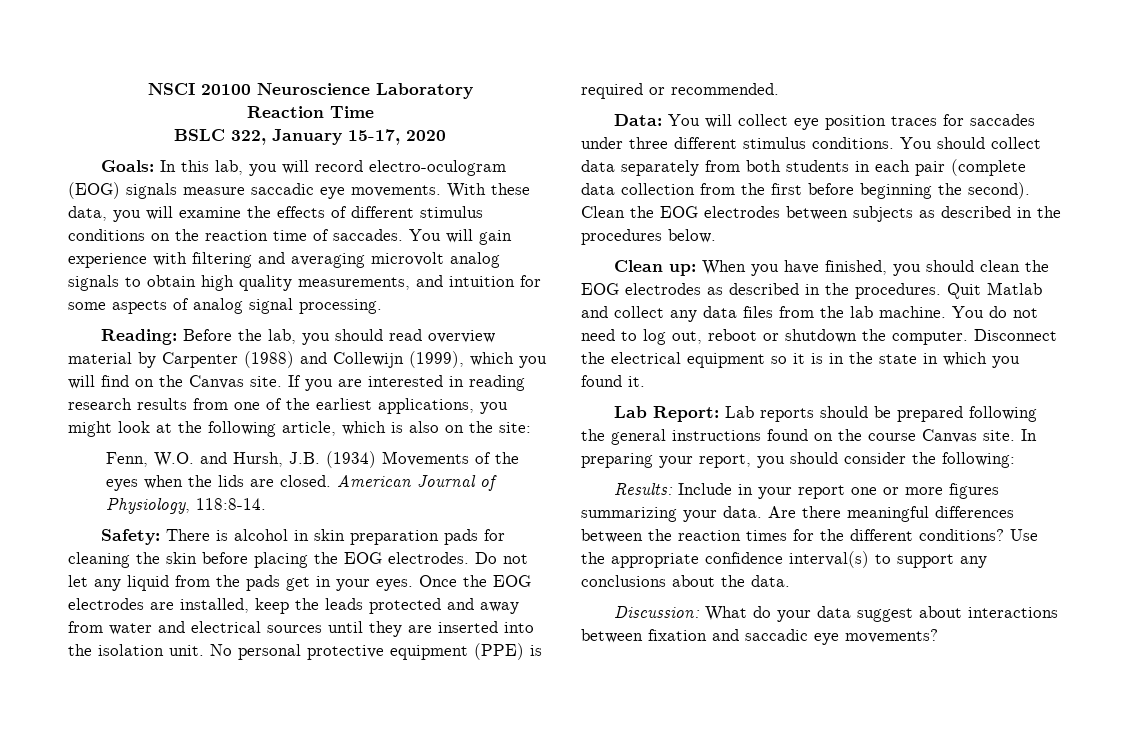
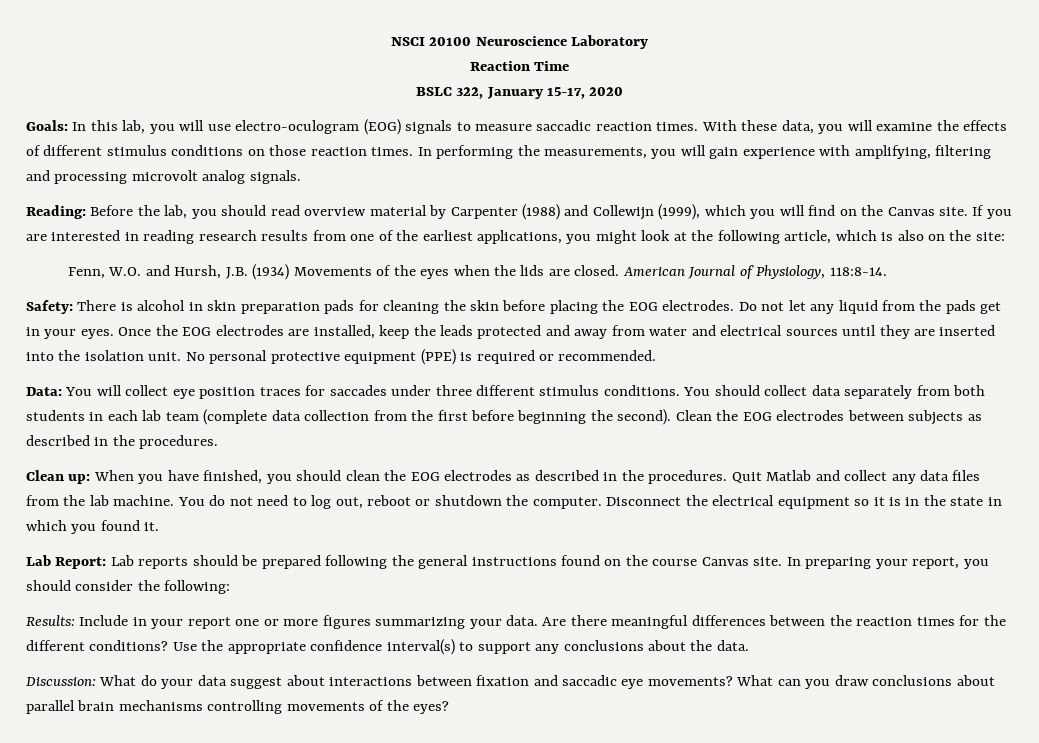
[314,160,363,172] record -> [207,124,231,131] use
(177, 191) none -> [456,122,471,131] to
[320,185,441,199] eye movements. -> [595,122,699,131] reaction times.
[175,229,441,241] the reaction time of saccades. You -> [269,145,677,159] those reaction times. In performing the measurements, you
(187, 259) none -> [854,145,931,159] amplifying,
[291,253,365,268] averaging -> [54,172,128,184] processing
[68,275,541,291] [68,298,382,314] signals to obtain high quality measurements, and intuition for some aspects of analog signal processing. -> [249,170,301,184] signals.
[915,161,945,176] pair -> [142,410,199,421] lab team
[581,229,716,245] procedures below. -> [139,435,219,449] procedures.
(938, 636) none -> [736,675,995,689] [26,700,450,714] What can you draw conclusions about parallel brain mechanisms controlling movements of the eyes?

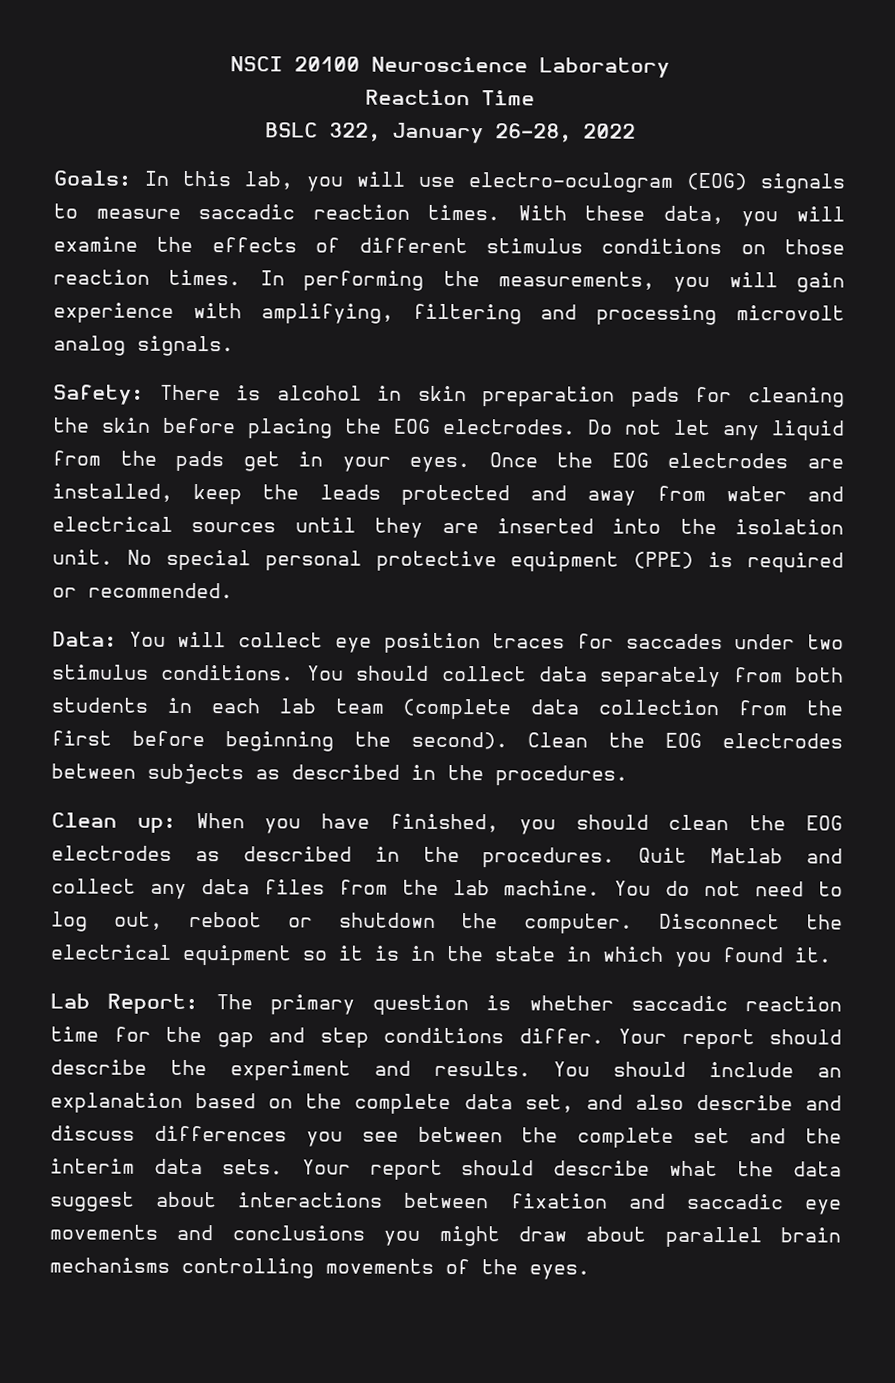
[546,87,624,99] 15-17, 2020 -> [494,123,636,143] 26-28, 2022
[26,204,1012,220] [26,230,1005,244] [67,264,887,280] // Reading: Before the lab, you should read overview material by Carpenter (1988) and Collewijn (1999), which you will find on the Canvas site. If you are interested in reading research results from one of the earliest applications, you might look at the following article, which is also on the site: // Fenn, W.O. and Hursh, J.B. (1934) Movements of the eyes when the lids are closed. American Journal of Physiology, 118:8-14. -> (234, 346) none
(205, 356) none -> [165,549,251,571] special
[435,385,536,396] three different -> [807,634,845,650] two
[110,555,989,569] [26,580,231,594] [26,615,1006,629] [26,639,749,655] [26,675,194,689] Lab reports should be prepared following the general instructions found on the course Canvas site. In preparing your report, you should consider the following: // Results: Include in your report one or more figures summarizing your data. Are there meaningful differences between the reaction times for the different conditions? Use the appropriate confidence interval(s) to support any conclusions about the data. // Discussion: What do your -> [215,994,842,1016] [50,1026,842,1050] [50,1059,842,1081] [50,1092,843,1115] [50,1125,843,1148] [50,1158,775,1180] The primary question is whether saccadic reaction time for the gap and step conditions differ. Your report should describe the experiment and results. You should include an explanation based on the complete data set, and also describe and discuss differences you see between the complete set and the interim data sets. Your report should describe what the
[647,675,953,689] movements? What can you draw conclusions -> [49,1224,567,1247] movements and conclusions you might draw
[413,701,450,714] eyes? -> [529,1264,590,1280] eyes.

